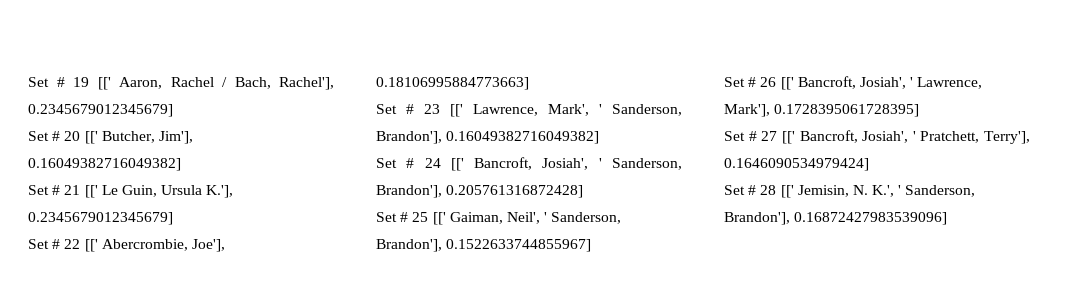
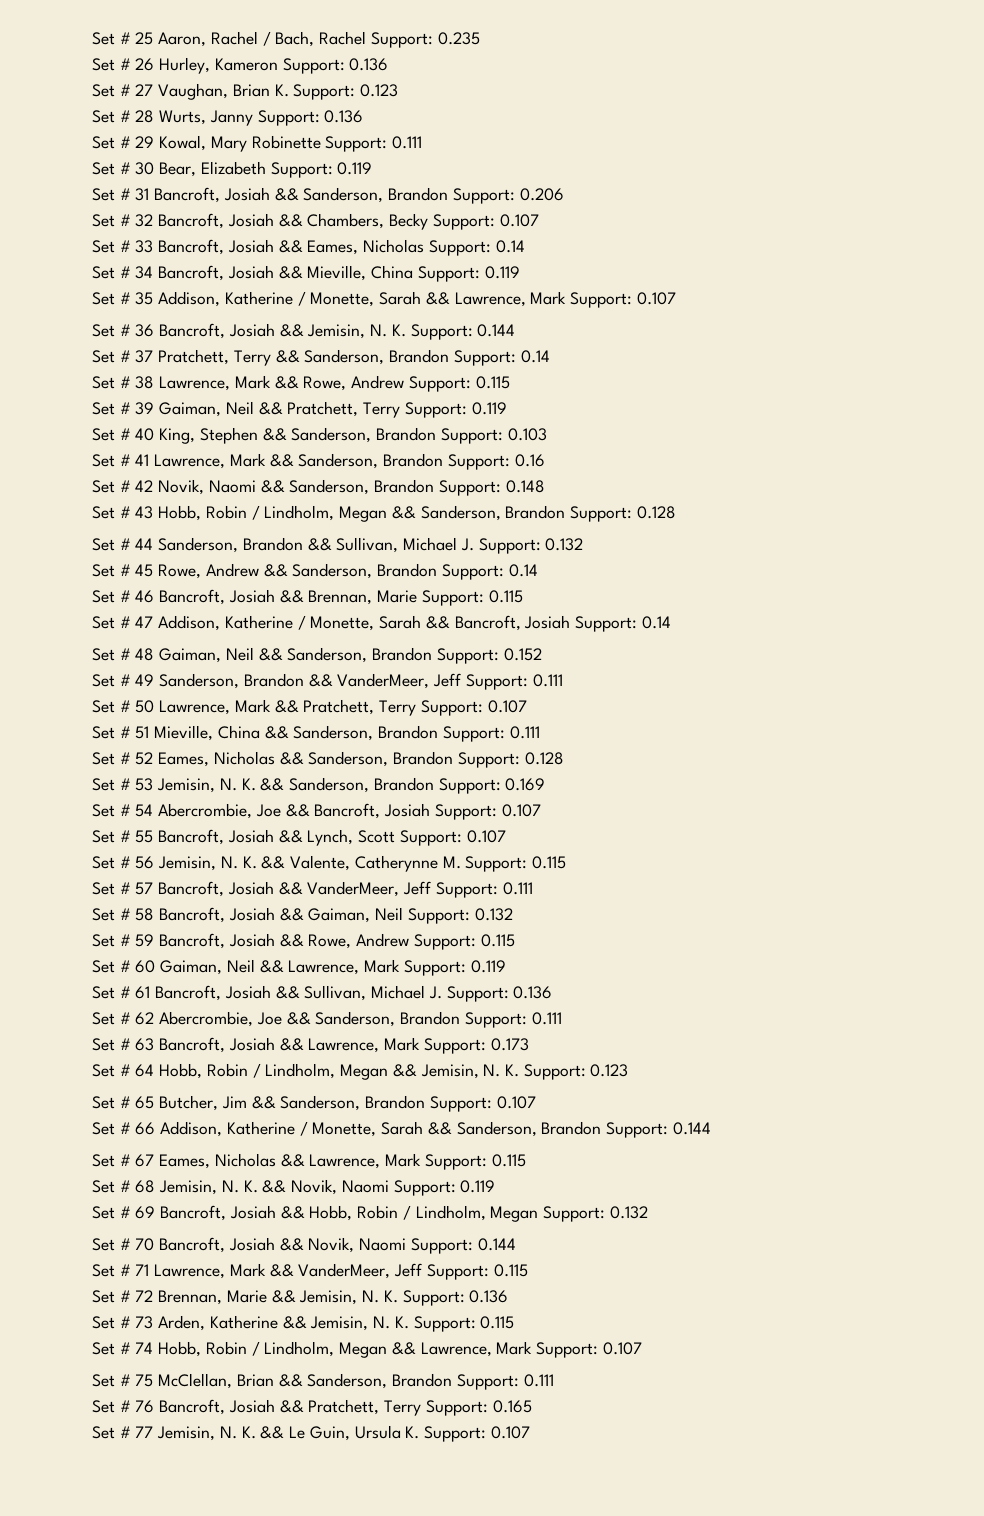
[28,77,111,90] Set # 19 [[' -> [92,32,154,45] Set # 25
[279,77,334,90] [28,104,173,117] [28,131,193,144] [28,158,181,171] [28,185,234,198] [28,212,173,225] [28,239,225,252] [376,77,529,90] [376,104,682,117] [376,131,600,144] [376,157,682,171] [376,185,584,198] [376,212,622,225] [376,239,592,252] [724,76,983,90] [724,104,920,117] [724,130,1030,144] [724,158,869,171] [724,185,976,198] [724,212,948,225] Rachel'], 0.2345679012345679] // Set # 20 [[' Butcher, Jim'], 0.16049382716049382] // Set # 21 [[' Le Guin, Ursula K.'], 0.2345679012345679] // Set # 22 [[' Abercrombie, Joe'], 0.18106995884773663] // Set # 23 [[' Lawrence, Mark', ' Sanderson, Brandon'], 0.16049382716049382] // Set # 24 [[' Bancroft, Josiah', ' Sanderson, Brandon'], 0.205761316872428] // Set # 25 [[' Gaiman, Neil', ' Sanderson, Brandon'], 0.1522633744855967] // Set # 26 [[' Bancroft, Josiah', ' Lawrence, Mark'], 0.1728395061728395] // Set # 27 [[' Bancroft, Josiah', ' Pratchett, Terry'], 0.1646090534979424] // Set # 28 [[' Jemisin, N. K.', ' Sanderson, Brandon'], 0.16872427983539096] -> [319,31,480,48] [92,57,389,74] [92,83,399,100] [92,110,364,126] [92,135,423,152] [92,161,373,178] [92,187,564,204] [92,213,539,230] [92,239,525,256] [92,265,520,282] [92,291,676,308] [92,323,516,340] [92,349,550,366] [92,375,510,392] [92,401,507,418] [92,427,547,444] [92,453,545,470] [92,479,545,496] [92,505,676,522] [92,537,584,554] [92,563,538,580] [92,589,523,606] [92,615,671,632] [92,647,542,664] [92,673,563,690] [92,699,527,716] [92,725,540,742] [92,751,564,768] [92,777,546,794] [92,803,541,820] [92,829,506,846] [92,855,566,872] [92,881,533,898] [92,907,513,924] [92,933,515,950] [92,959,506,976] [92,985,553,1002] [92,1011,562,1028] [92,1037,529,1054] [92,1063,629,1080] [92,1095,536,1112] [92,1121,711,1138] [92,1153,526,1170] [92,1179,496,1196] [92,1205,648,1222] [92,1237,516,1254] [92,1263,528,1280] [92,1290,509,1306] [92,1315,515,1332] [92,1341,642,1358] [92,1373,554,1390] [92,1399,532,1416] [92,1425,530,1442] Rachel Support: 0.235 // Set # 26 Hurley, Kameron Support: 0.136 // Set # 27 Vaughan, Brian K. Support: 0.123 // Set # 28 Wurts, Janny Support: 0.136 // Set # 29 Kowal, Mary Robinette Support: 0.111 // Set # 30 Bear, Elizabeth Support: 0.119 // Set # 31 Bancroft, Josiah && Sanderson, Brandon Support: 0.206 // Set # 32 Bancroft, Josiah && Chambers, Becky Support: 0.107 // Set # 33 Bancroft, Josiah && Eames, Nicholas Support: 0.14 // Set # 34 Bancroft, Josiah && Mieville, China Support: 0.119 // Set # 35 Addison, Katherine / Monette, Sarah && Lawrence, Mark Support: 0.107 // Set # 36 Bancroft, Josiah && Jemisin, N. K. Support: 0.144 // Set # 37 Pratchett, Terry && Sanderson, Brandon Support: 0.14 // Set # 38 Lawrence, Mark && Rowe, Andrew Support: 0.115 // Set # 39 Gaiman, Neil && Pratchett, Terry Support: 0.119 // Set # 40 King, Stephen && Sanderson, Brandon Support: 0.103 // Set # 41 Lawrence, Mark && Sanderson, Brandon Support: 0.16 // Set # 42 Novik, Naomi && Sanderson, Brandon Support: 0.148 // Set # 43 Hobb, Robin / Lindholm, Megan && Sanderson, Brandon Support: 0.128 // Set # 44 Sanderson, Brandon && Sullivan, Michael J. Support: 0.132 // Set # 45 Rowe, Andrew && Sanderson, Brandon Support: 0.14 // Set # 46 Bancroft, Josiah && Brennan, Marie Support: 0.115 // Set # 47 Addison, Katherine / Monette, Sarah && Bancroft, Josiah Support: 0.14 // Set # 48 Gaiman, Neil && Sanderson, Brandon Support: 0.152 // Set # 49 Sanderson, Brandon && VanderMeer, Jeff Support: 0.111 // Set # 50 Lawrence, Mark && Pratchett, Terry Support: 0.107 // Set # 51 Mieville, China && Sanderson, Brandon Support: 0.111 // Set # 52 Eames, Nicholas && Sanderson, Brandon Support: 0.128 // Set # 53 Jemisin, N. K. && Sanderson, Brandon Support: 0.169 // Set # 54 Abercrombie, Joe && Bancroft, Josiah Support: 0.107 // Set # 55 Bancroft, Josiah && Lynch, Scott Support: 0.107 // Set # 56 Jemisin, N. K. && Valente, Catherynne M. Support: 0.115 // Set # 57 Bancroft, Josiah && VanderMeer, Jeff Support: 0.111 // Set # 58 Bancroft, Josiah && Gaiman, Neil Support: 0.132 // Set # 59 Bancroft, Josiah && Rowe, Andrew Support: 0.115 // Set # 60 Gaiman, Neil && Lawrence, Mark Support: 0.119 // Set # 61 Bancroft, Josiah && Sullivan, Michael J. Support: 0.136 // Set # 62 Abercrombie, Joe && Sanderson, Brandon Support: 0.111 // Set # 63 Bancroft, Josiah && Lawrence, Mark Support: 0.173 // Set # 64 Hobb, Robin / Lindholm, Megan && Jemisin, N. K. Support: 0.123 // Set # 65 Butcher, Jim && Sanderson, Brandon Support: 0.107 // Set # 66 Addison, Katherine / Monette, Sarah && Sanderson, Brandon Support: 0.144 // Set # 67 Eames, Nicholas && Lawrence, Mark Support: 0.115 // Set # 68 Jemisin, N. K. && Novik, Naomi Support: 0.119 // Set # 69 Bancroft, Josiah && Hobb, Robin / Lindholm, Megan Support: 0.132 // Set # 70 Bancroft, Josiah && Novik, Naomi Support: 0.144 // Set # 71 Lawrence, Mark && VanderMeer, Jeff Support: 0.115 // Set # 72 Brennan, Marie && Jemisin, N. K. Support: 0.136 // Set # 73 Arden, Katherine && Jemisin, N. K. Support: 0.115 // Set # 74 Hobb, Robin / Lindholm, Megan && Lawrence, Mark Support: 0.107 // Set # 75 McClellan, Brian && Sanderson, Brandon Support: 0.111 // Set # 76 Bancroft, Josiah && Pratchett, Terry Support: 0.165 // Set # 77 Jemisin, N. K. && Le Guin, Ursula K. Support: 0.107

